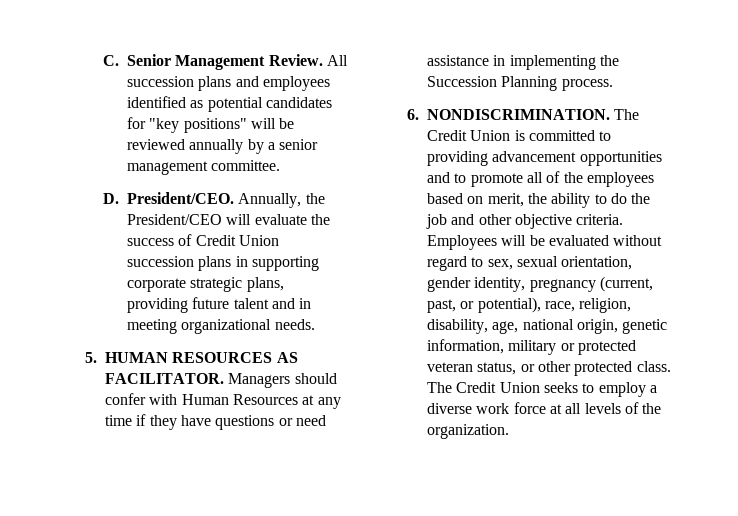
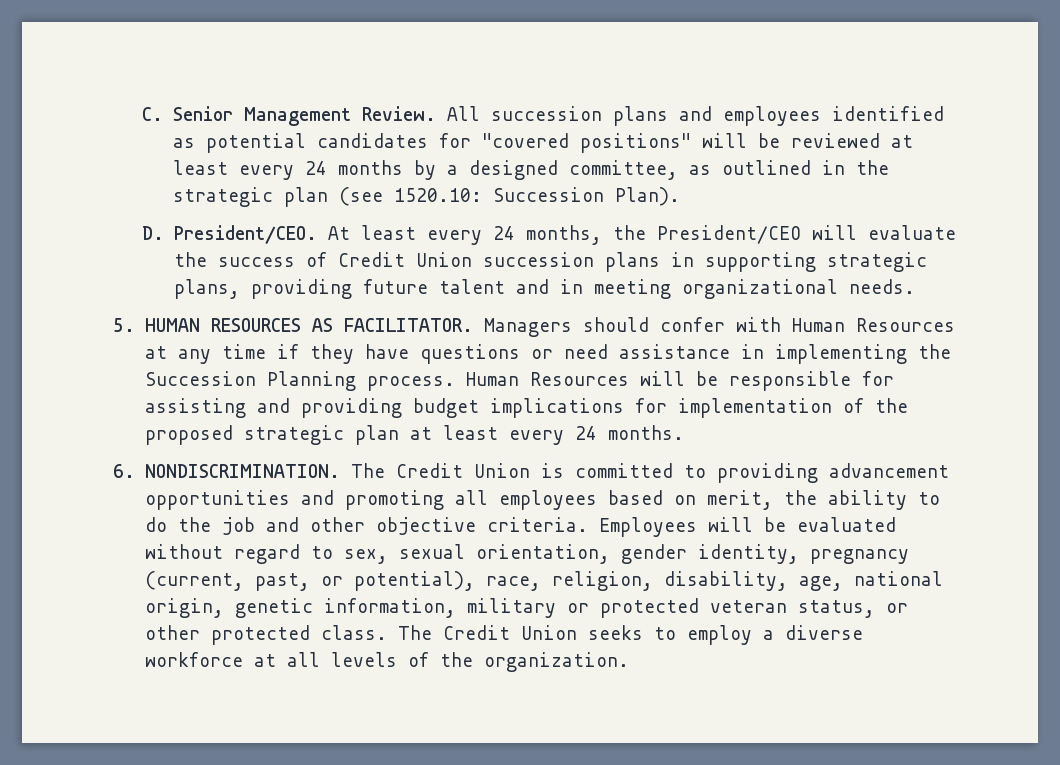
[149,118,180,133] "key -> [481,133,569,148] "covered
[189,139,319,154] [127,160,281,175] [103,192,302,208] annually by a senior management committee. // D. President/CEO. Annually, -> [890,135,913,148] [172,160,889,180] [172,187,680,207] [142,225,602,245] at least every 24 months by a designed committee, as outlined in the strategic plan (see 1520.10: Succession Plan). // D. President/CEO. At least every 24 months,
[127,278,187,292] corporate -> (816, 262) none
(613, 85) none -> [465,371,894,391] [144,398,908,418] [144,425,684,445] Human Resources will be responsible for assisting and providing budget implications for implementation of the proposed strategic plan at least every 24 months.
[454,171,583,187] to promote all of the -> [344,490,488,510] promoting all
[476,402,546,414] work force -> [144,652,243,667] workforce

